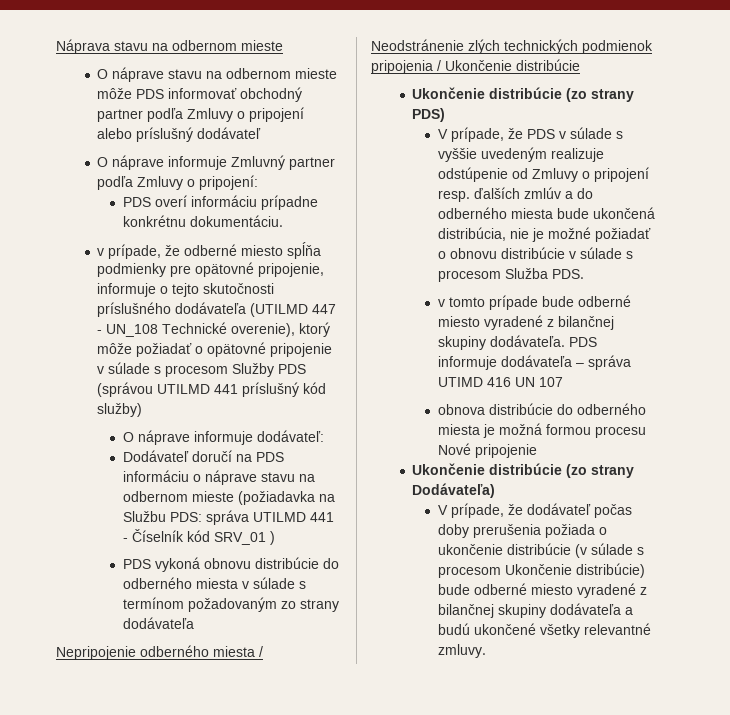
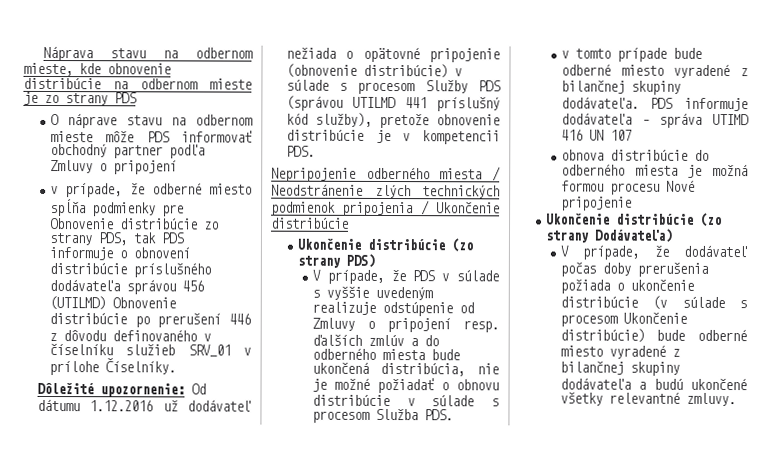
[241,40,283,51] mieste -> [23,62,171,77] [23,77,252,90] [23,91,137,106] mieste, kde obnovenie distribúcie na odbernom mieste je zo strany PDS
[97,127,262,142] [97,155,336,170] [97,175,259,190] [122,195,318,210] [122,215,283,227] alebo príslušný dodávateľ // O náprave informuje Zmluvný partner podľa Zmluvy o pripojení: // PDS overí informáciu prípadne konkrétnu dokumentáciu. -> (178, 167) none
[195,262,325,277] [97,283,275,297] [97,302,337,317] [97,322,331,337] [97,343,193,357] opätovné pripojenie, informuje o tejto skutočnosti príslušného dodávateľa (UTILMD 447 - UN_108 Technické overenie), ktorý môže požiadať -> [50,218,220,230] [49,232,185,246] [49,247,191,261] [49,262,212,278] [49,279,205,295] [49,296,177,311] [49,312,252,328] [49,329,212,342] [49,343,251,357] [49,358,177,376] [36,382,206,398] [36,398,251,412] [285,47,336,59] Obnovenie distribúcie zo strany PDS, tak PDS informuje o obnovení distribúcie príslušného dodávateľa správou 456 (UTILMD) Obnovenie distribúcie po prerušení 446 z dôvodu definovaného v číselníku služieb SRV_01 v prílohe Číselníky. // Dôležité upozornenie: Od dátumu 1.12.2016 už dodávateľ nežiada
(333, 350) none -> [285,63,448,79] (obnovenie distribúcie)
[97,403,143,417] [122,430,324,445] [122,450,284,462] [122,470,315,485] [122,491,335,505] [122,510,334,525] [122,529,275,545] [122,557,339,572] [122,577,306,589] [122,597,339,612] [122,617,194,629] služby) // O náprave informuje dodávateľ: // Dodávateľ doručí na PDS informáciu o náprave stavu na odbernom mieste (požiadavka na Službu PDS: správa UTILMD 441 - Číselník kód SRV_01 ) // PDS vykoná obnovu distribúcie do odberného miesta v súlade s termínom požadovaným zo strany dodávateľa -> [314,112,500,129] [285,129,500,145] [285,145,315,157] služby), pretože obnovenie distribúcie je v kompetencii PDS.

